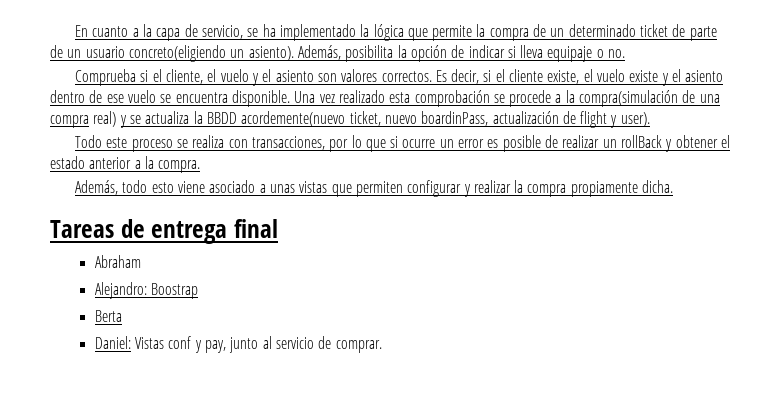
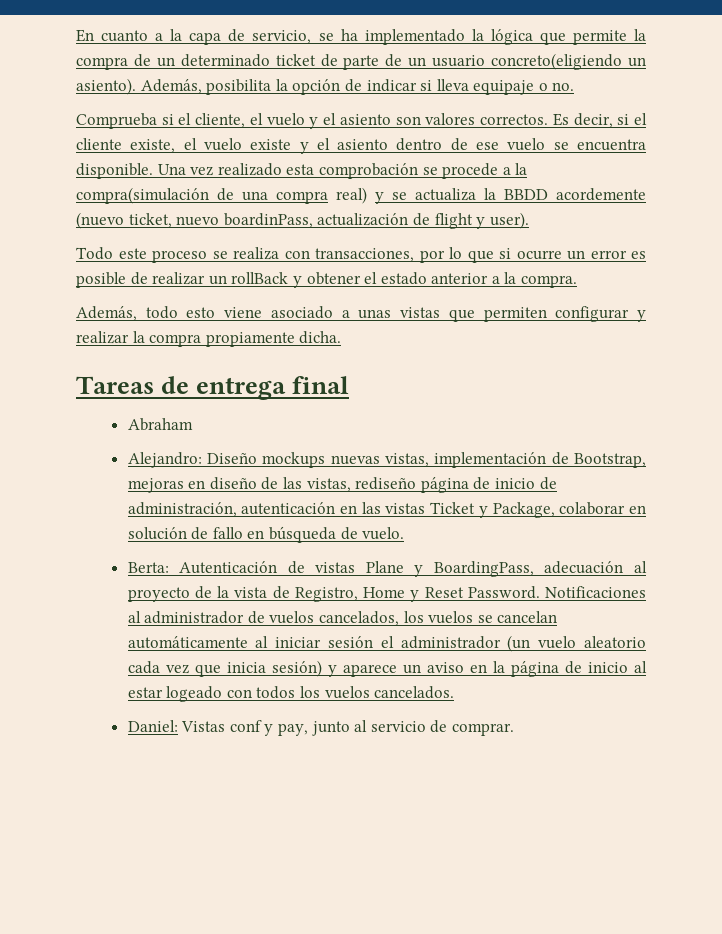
[241,111,346,127] acordemente(nuevo -> [556,188,646,201] [76,212,124,229] acordemente (nuevo
[151,283,199,299] [94,310,122,322] Boostrap // Berta -> [206,452,646,468] [127,477,557,493] [127,502,646,518] [127,526,405,543] [127,561,647,577] [127,586,646,602] [127,611,558,626] [127,635,646,652] [127,660,647,677] [127,686,455,702] Diseño mockups nuevas vistas, implementación de Bootstrap, mejoras en diseño de las vistas, rediseño página de inicio de administración, autenticación en las vistas Ticket y Package, colaborar en solución de fallo en búsqueda de vuelo. // Berta: Autenticación de vistas Plane y BoardingPass, adecuación al proyecto de la vista de Registro, Home y Reset Password. Notificaciones al administrador de vuelos cancelados, los vuelos se cancelan automáticamente al iniciar sesión el administrador (un vuelo aleatorio cada vez que inicia sesión) y aparece un aviso en la página de inicio al estar logeado con todos los vuelos cancelados.

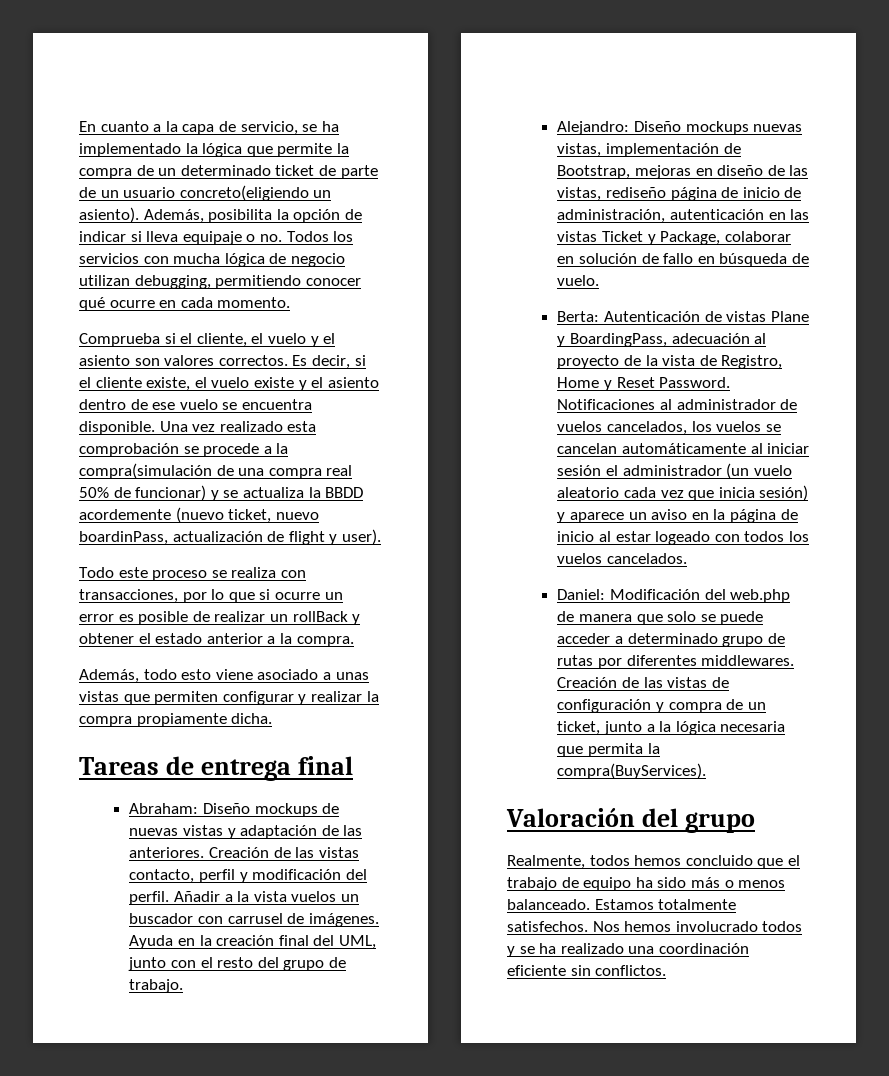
(575, 86) none -> [286,231,354,242] [79,253,345,267] [79,275,361,289] [79,297,291,311] Todos los servicios con mucha lógica de negocio utilizan debugging, permitiendo conocer qué ocurre en cada momento.
[336,187,367,204] real) -> [326,465,353,476] [79,485,207,501] real 50% de funcionar)
[127,418,193,431] Abraham -> [129,803,340,817] [129,825,363,839] [129,847,359,858] [129,869,367,883] [129,891,360,905] [129,913,379,927] [129,935,377,949] [128,957,347,971] [129,979,184,993] Abraham: Diseño mockups de nuevas vistas y adaptación de las anteriores. Creación de las vistas contacto, perfil y modificación del perfil. Añadir a la vista vuelos un buscador con carrusel de imágenes. Ayuda en la creación final del UML, junto con el resto del grupo de trabajo.
[181,720,514,736] Vistas conf y pay, junto al servicio de comprar. -> [610,589,791,603] [557,611,764,625] [557,633,785,647] [557,655,795,669] [557,677,729,688] [557,699,766,713] [557,721,786,735] [557,743,660,757] [557,763,707,779] [506,808,755,833] [507,855,800,869] [507,877,786,891] [507,899,737,910] [507,921,803,932] [507,943,749,957] [507,965,667,976] Modificación del web.php de manera que solo se puede acceder a determinado grupo de rutas por diferentes middlewares. Creación de las vistas de configuración y compra de un ticket, junto a la lógica necesaria que permita la compra(BuyServices). // Valoración del grupo // Realmente, todos hemos concluido que el trabajo de equipo ha sido más o menos balanceado. Estamos totalmente satisfechos. Nos hemos involucrado todos y se ha realizado una coordinación eficiente sin conflictos.

